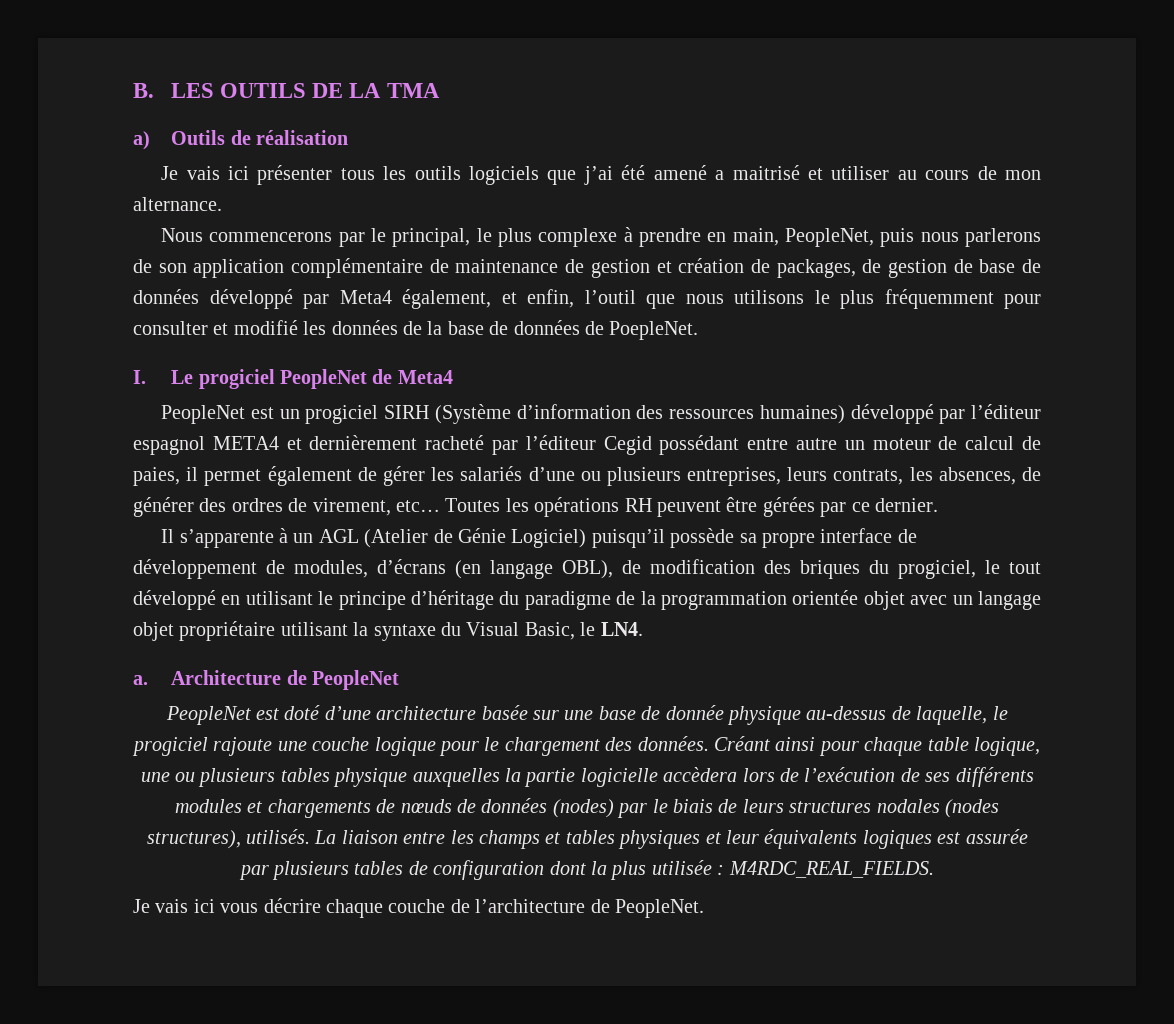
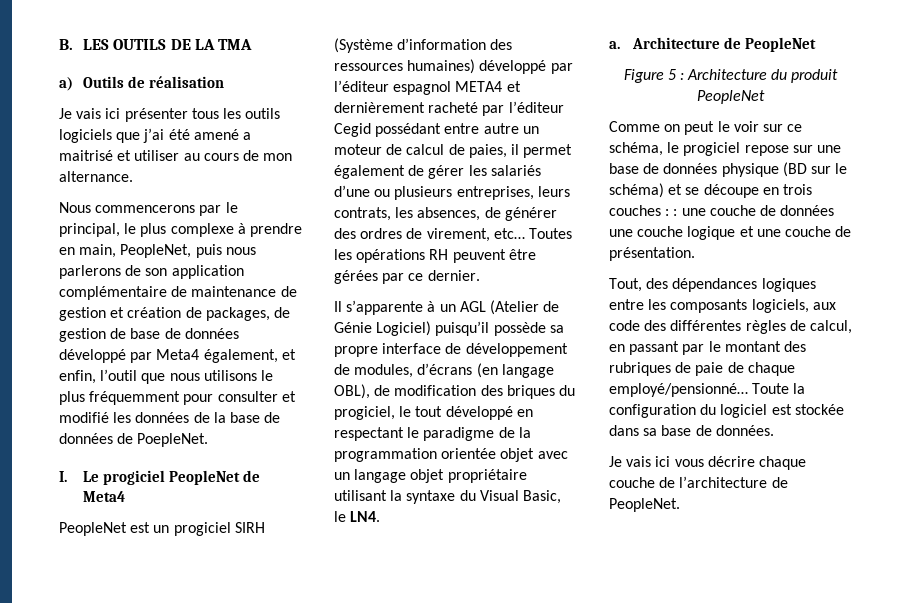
[245,590,520,610] utilisant le principe d’héritage du -> [334,427,420,441] respectant le
[165,705,1008,725] [132,736,1040,756] [140,767,1034,787] [175,798,999,818] [146,829,1028,849] [238,860,934,880] PeopleNet est doté d’une architecture basée sur une base de donnée physique au-dessus de laquelle, le progiciel rajoute une couche logique pour le chargement des données. Créant ainsi pour chaque table logique, une ou plusieurs tables physique auxquelles la partie logicielle accèdera lors de l’exécution de ses différents modules et chargements de nœuds de données (nodes) par le biais de leurs structures nodales (nodes structures), utilisés. La liaison entre les champs et tables physiques et leur équivalents logiques est assurée par plusieurs tables de configuration dont la plus utilisée : M4RDC_REAL_FIELDS. -> [623,69,839,83] [697,90,765,104] [609,121,803,135] [609,142,841,156] [609,162,848,177] [609,183,812,198] [609,205,835,216] [609,226,852,240] [609,247,695,261] [609,278,816,292] [609,299,836,313] [609,320,852,334] [609,341,806,355] [609,362,795,376] [609,383,806,397] [609,404,844,418] [609,425,774,436] Figure 5 : Architecture du produit PeopleNet // Comme on peut le voir sur ce schéma, le progiciel repose sur une base de données physique (BD sur le schéma) et se découpe en trois couches : : une couche de données une couche logique et une couche de présentation. // Tout, des dépendances logiques entre les composants logiciels, aux code des différentes règles de calcul, en passant par le montant des rubriques de paie de chaque employé/pensionné… Toute la configuration du logiciel est stockée dans sa base de données.

